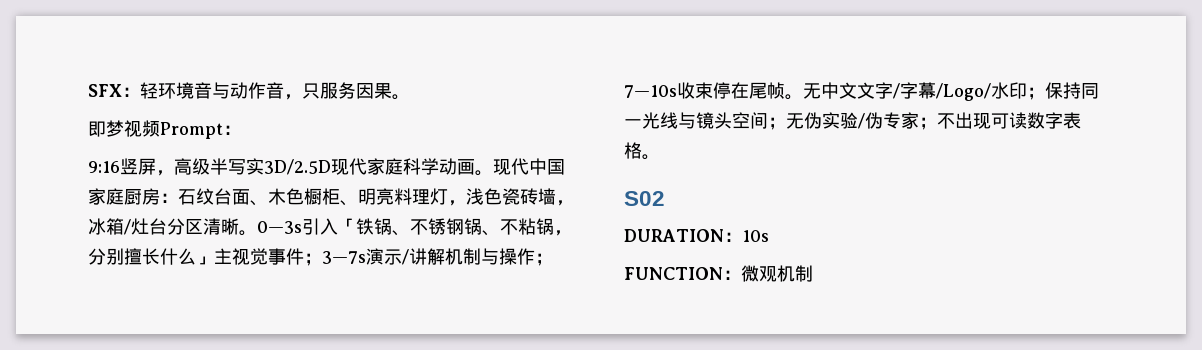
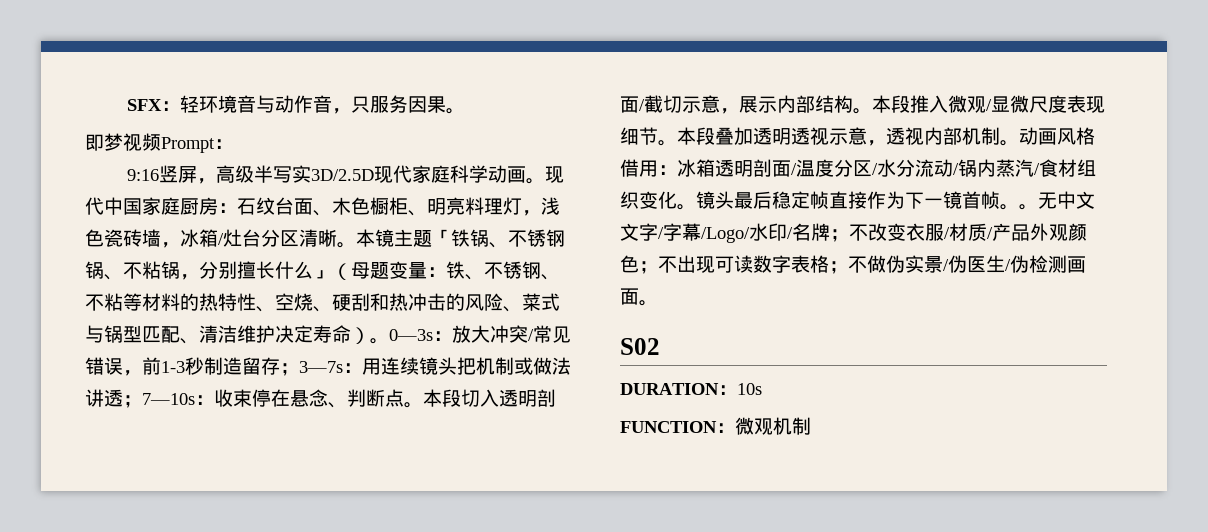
[257,218,338,235] 0—3s引入 -> [356,229,432,247] 本镜主题
[214,248,553,266] [624,82,785,99] 主视觉事件；3—7s演示/讲解机制与操作；7—10s收束停在尾帧 -> [332,261,560,280] [85,293,560,312] [85,325,571,344] [85,357,571,376] [85,389,556,408] [620,95,1105,114] [620,127,1095,146] [620,159,1096,177] [620,191,1019,210] （母题变量：铁、不锈钢、不粘等材料的热特性、空烧、硬刮和热冲击的风险、菜式与锅型匹配、清洁维护决定寿命）。0—3s：放大冲突/常见错误，前1-3秒制造留存；3—7s：用连续镜头把机制或做法讲透；7—10s：收束停在悬念、判断点。本段切入透明剖面/截切示意，展示内部结构。本段推入微观/显微尺度表现细节。本段叠加透明透视示意，透视内部机制。动画风格借用：冰箱透明剖面/温度分区/水分流动/锅内蒸汽/食材组织变化。镜头最后稳定帧直接作为下一镜首帧。
[1027,82,1099,100] [624,112,919,130] ；保持同一光线与镜头空间；无伪实验/伪专家 -> [787,223,1087,242] [620,255,639,273] /名牌；不改变衣服/材质/产品外观颜色
(642, 150) none -> [829,255,1086,274] [620,288,639,305] ；不做伪实景/伪医生/伪检测画面

